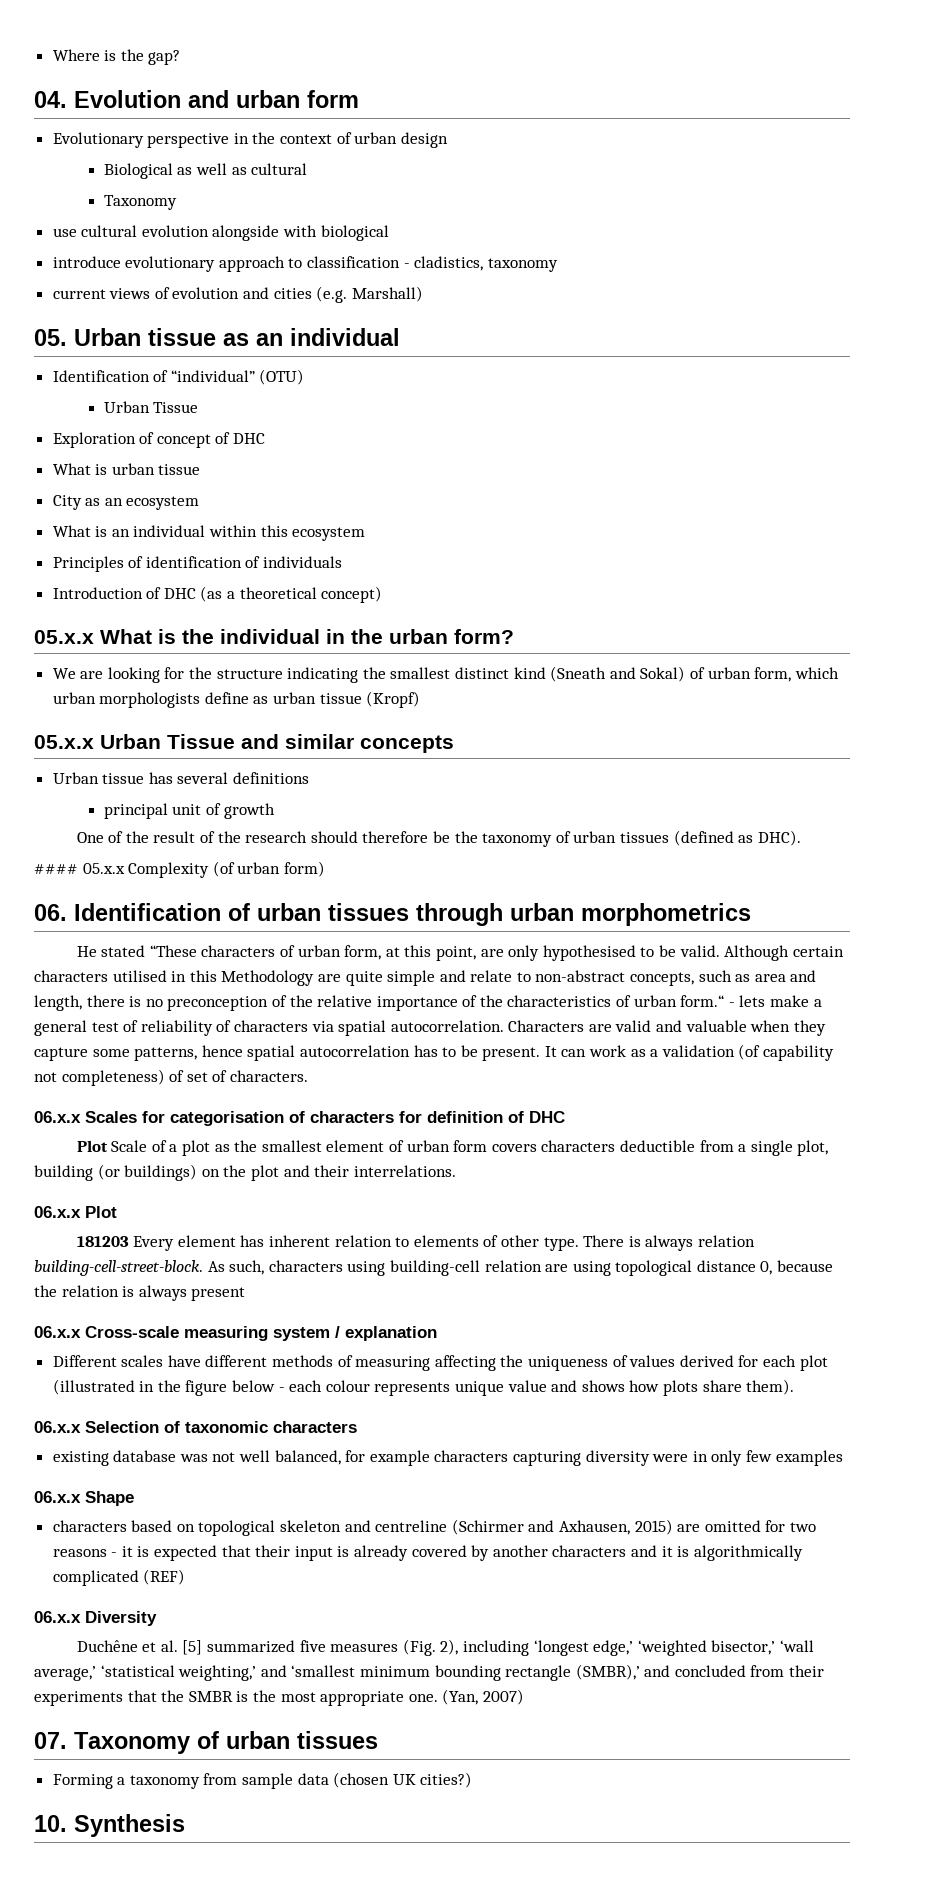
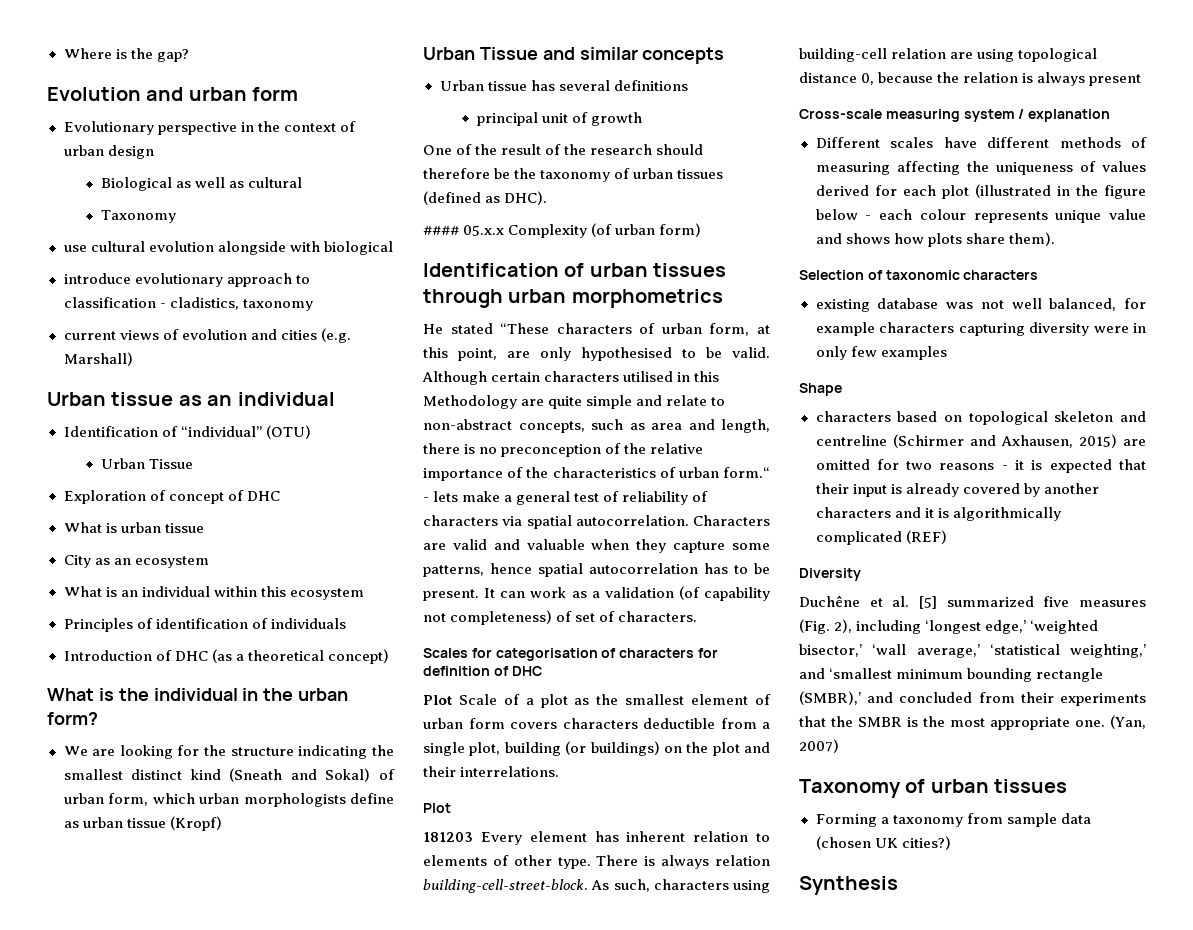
[34,91,67,108] 04. -> (189, 55) none
[34,329,67,346] 05. -> (133, 359) none
[34,630,94,644] 05.x.x -> (389, 656) none
[34,735,94,749] 05.x.x -> (222, 823) none
[34,904,67,921] 06. -> (702, 230) none
[34,1111,81,1123] 06.x.x -> (698, 616) none
[34,1206,81,1218] 06.x.x -> (560, 771) none
[34,1326,81,1338] 06.x.x -> (1142, 80) none
[34,1421,81,1433] 06.x.x -> (1055, 239) none
[34,1491,81,1503] 06.x.x -> (947, 353) none
[34,1611,81,1623] 06.x.x -> (947, 537) none
[34,1732,67,1749] 07. -> (839, 746) none
[34,1815,67,1832] 10. -> (951, 843) none

